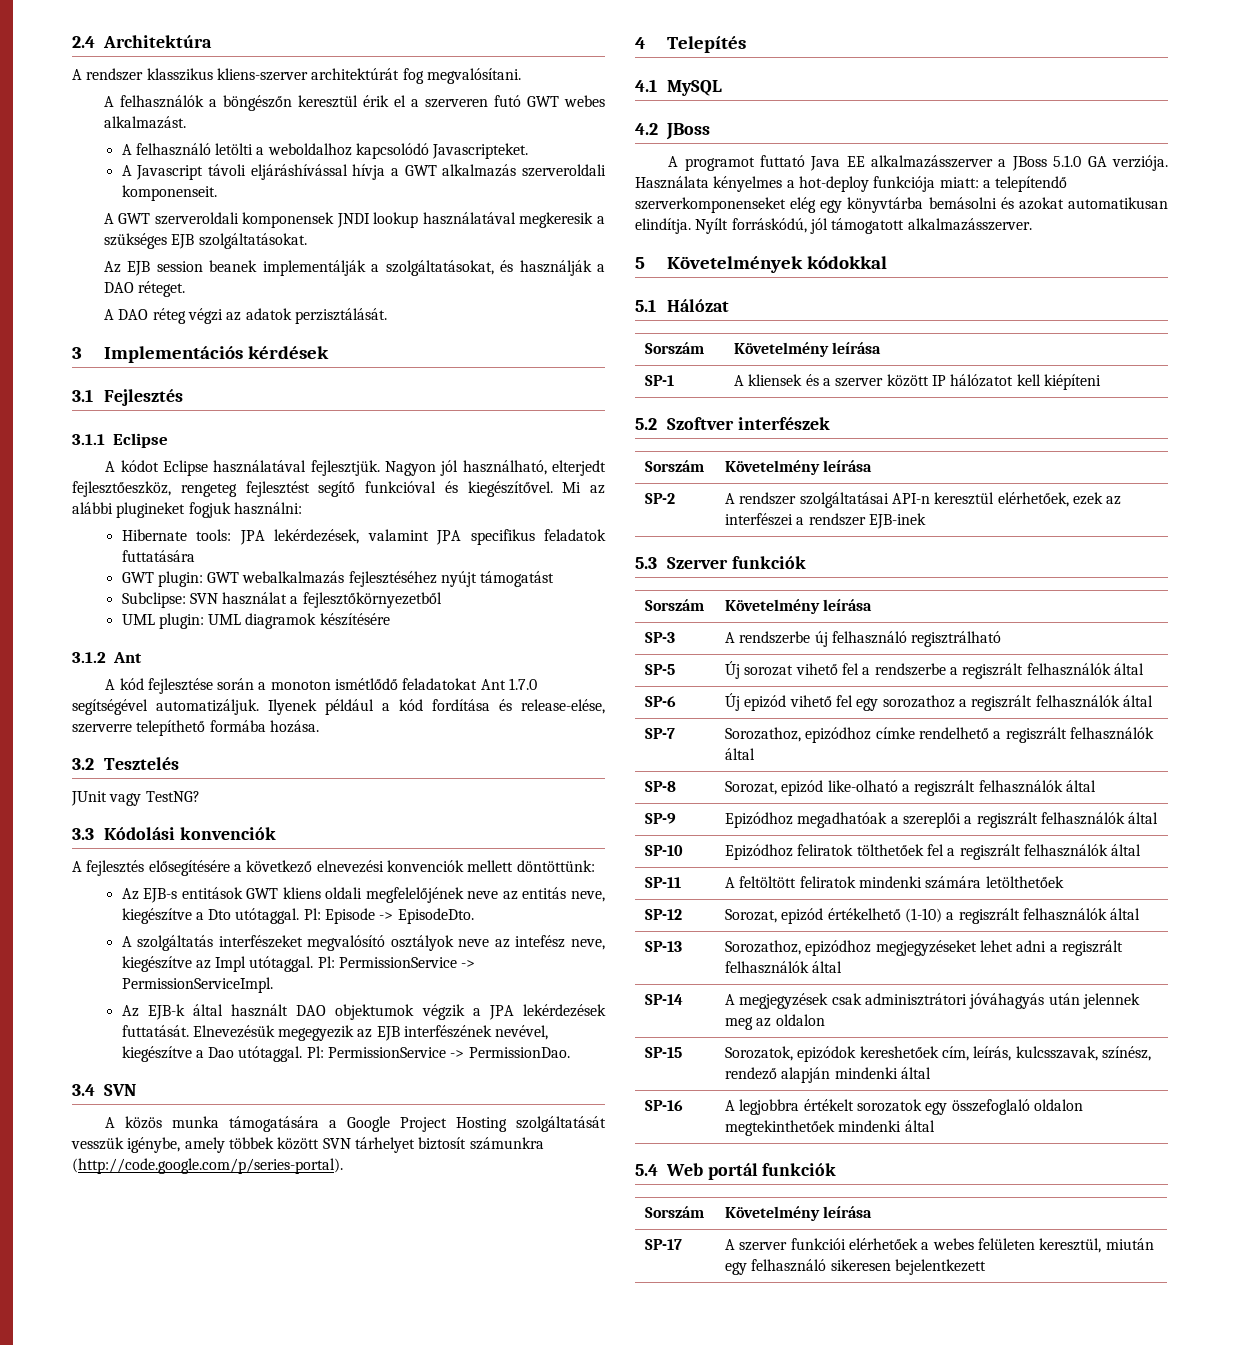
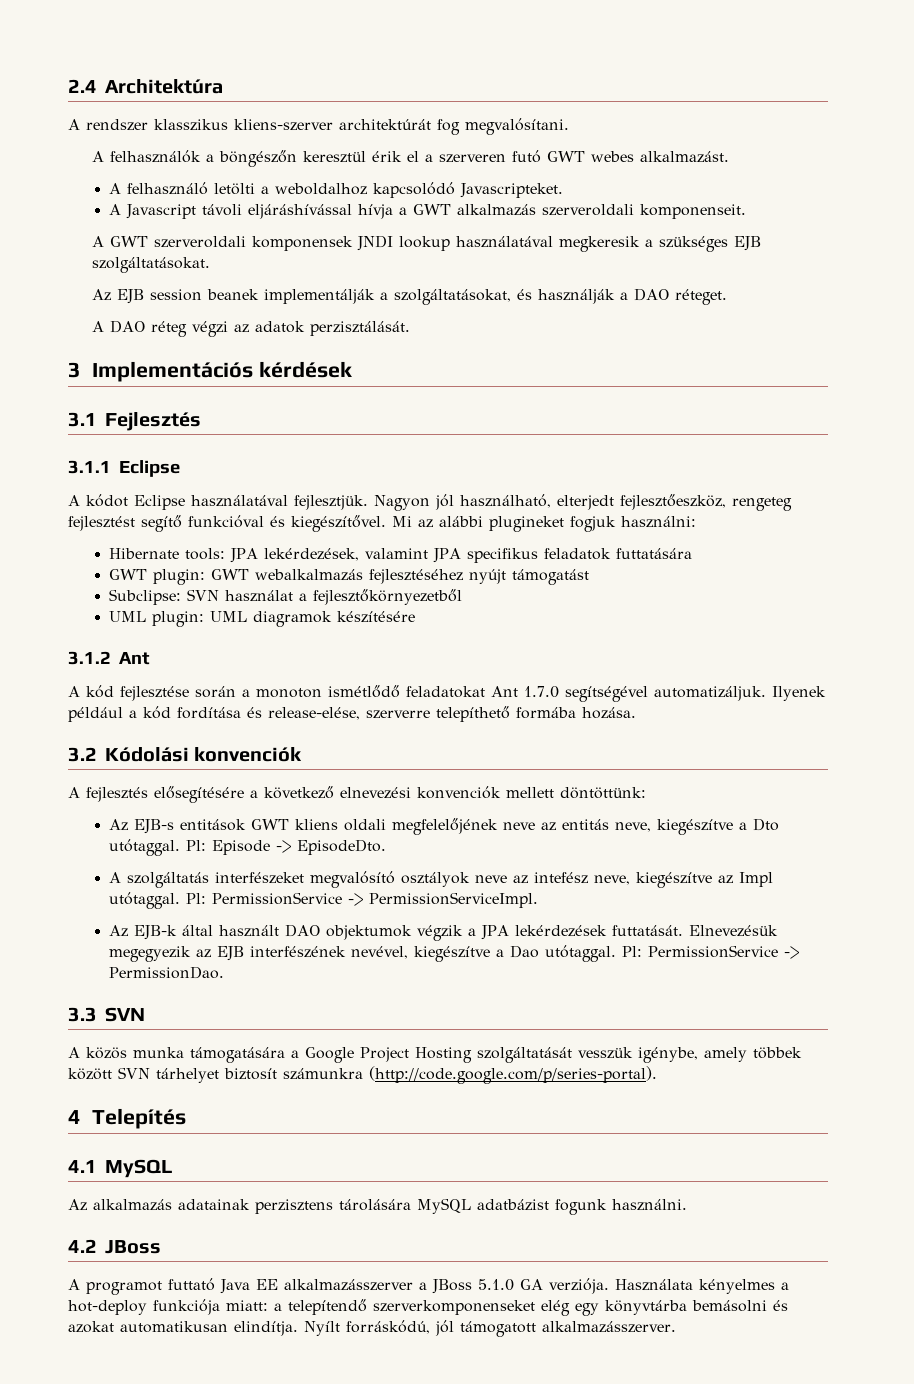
[103,757,179,770] [71,791,200,806] [72,828,94,840] Tesztelés // JUnit vagy TestNG? // 3.3 -> (97, 754) none
[72,1084,95,1096] 3.4 -> [68,1007,97,1022] 3.3
(722, 88) none -> [68,1198,687,1215] // Az alkalmazás adatainak perzisztens tárolására MySQL adatbázist fogunk használni.
[635,256,887,273] [635,299,729,312] [645,342,705,354] [734,342,882,357] [645,375,675,386] [734,374,1102,390] [635,417,830,430] [645,460,705,472] [725,460,873,475] [645,493,676,504] [725,492,1122,508] [725,513,927,529] [635,556,806,569] [645,599,705,611] [725,599,873,614] [645,632,676,643] [725,631,1002,647] [645,664,676,675] [725,661,1145,679] [645,696,677,707] [725,693,1154,711] [645,728,676,739] [725,727,1155,743] [725,748,756,760] [645,781,677,792] [725,780,1097,796] [645,813,677,824] [725,812,1159,828] [645,845,684,856] [725,844,1142,860] [645,877,682,888] [725,876,1064,889] [645,909,683,920] [725,908,1141,924] [645,941,683,952] [725,940,1124,956] [725,961,843,974] [645,994,684,1005] [725,993,1141,1009] [725,1014,825,1030] [645,1047,683,1058] [725,1046,1152,1062] [725,1067,932,1083] [645,1100,684,1111] [725,1099,1084,1115] [725,1120,935,1136] [635,1163,837,1180] [645,1206,705,1218] [725,1206,873,1221] [645,1239,683,1250] [725,1238,1154,1253] [725,1259,987,1275] // 5 Követelmények kódokkal // 5.1 Hálózat // Sorszám | Követelmény leírása // SP-1 | A kliensek és a szerver között IP hálózatot kell kiépíteni // 5.2 Szoftver interfészek // Sorszám | Követelmény leírása // SP-2 | A rendszer szolgáltatásai API-n keresztül elérhetőek, ezek az interfészei a rendszer EJB-inek // 5.3 Szerver funkciók // Sorszám | Követelmény leírása // SP-3 | A rendszerbe új felhasználó regisztrálható // SP-5 | Új sorozat vihető fel a rendszerbe a regiszrált felhasználók által // SP-6 | Új epizód vihető fel egy sorozathoz a regiszrált felhasználók által // SP-7 | Sorozathoz, epizódhoz címke rendelhető a regiszrált felhasználók által // SP-8 | Sorozat, epizód like-olható a regiszrált felhasználók által // SP-9 | Epizódhoz megadhatóak a szereplői a regiszrált felhasználók által // SP-10 | Epizódhoz feliratok tölthetőek fel a regiszrált felhasználók által // SP-11 | A feltöltött feliratok mindenki számára letölthetőek // SP-12 | Sorozat, epizód értékelhető (1-10) a regiszrált felhasználók által // SP-13 | Sorozathoz, epizódhoz megjegyzéseket lehet adni a regiszrált felhasználók által // SP-14 | A megjegyzések csak adminisztrátori jóváhagyás után jelennek meg az oldalon // SP-15 | Sorozatok, epizódok kereshetőek cím, leírás, kulcsszavak, színész, rendező alapján mindenki által // SP-16 | A legjobbra értékelt sorozatok egy összefoglaló oldalon megtekinthetőek mindenki által // 5.4 Web portál funkciók // Sorszám | Követelmény leírása // SP-17 | A szerver funkciói elérhetőek a webes felületen keresztül, miután egy felhasználó sikeresen bejelentkezett -> (676, 1327) none

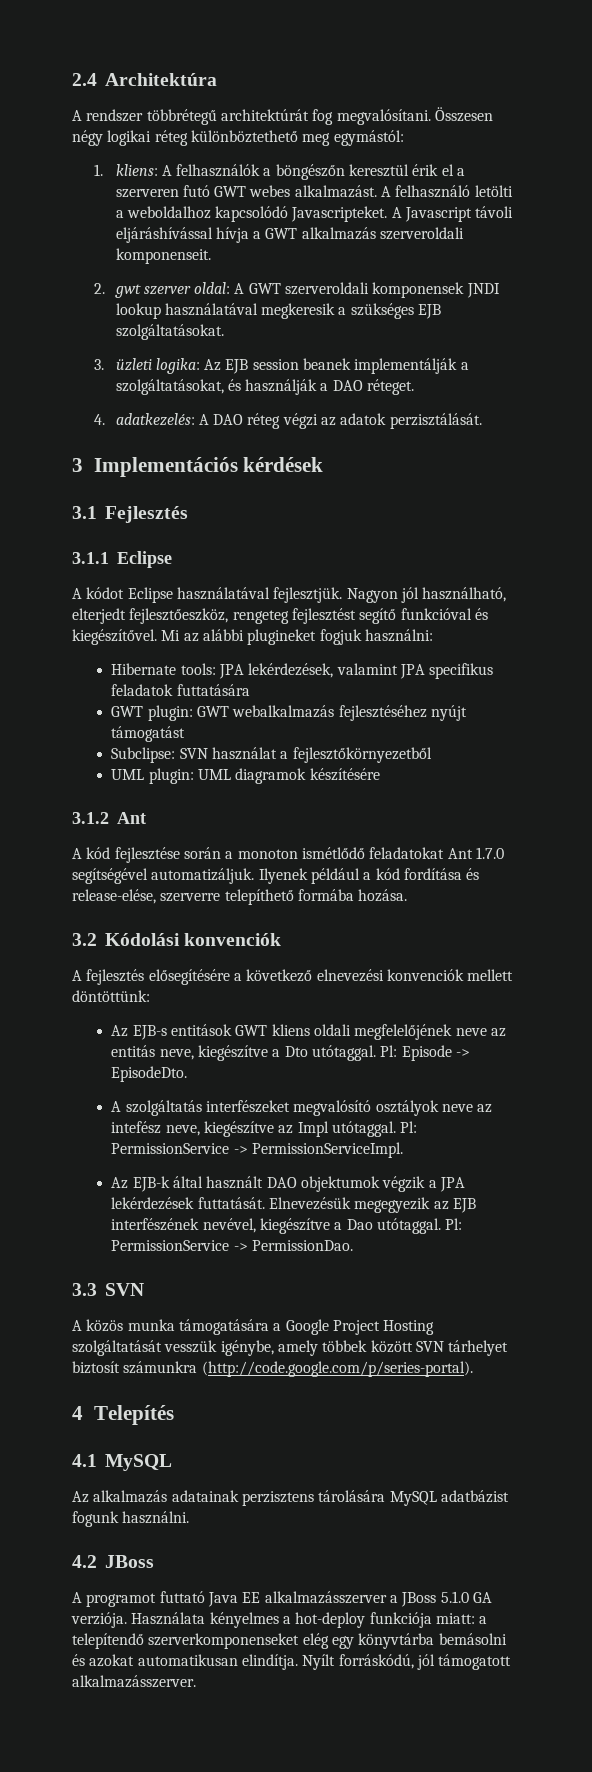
[154,119,333,131] klasszikus kliens-szerver -> [146,109,217,125] többrétegű
(569, 126) // -> [434,107,493,122] [72,130,404,146] [93,164,158,176] Összesen négy logikai réteg különböztethető meg egymástól: // 1. kliens:
(729, 157) // -> (377, 191) none
(564, 190) // -> (388, 214) none
(747, 211) none -> [93,282,231,298] 2. gwt szerver oldal:
(210, 265) none -> [93,358,200,374] 3. üzleti logika:
(727, 297) none -> [93,413,195,426] 4. adatkezelés:

